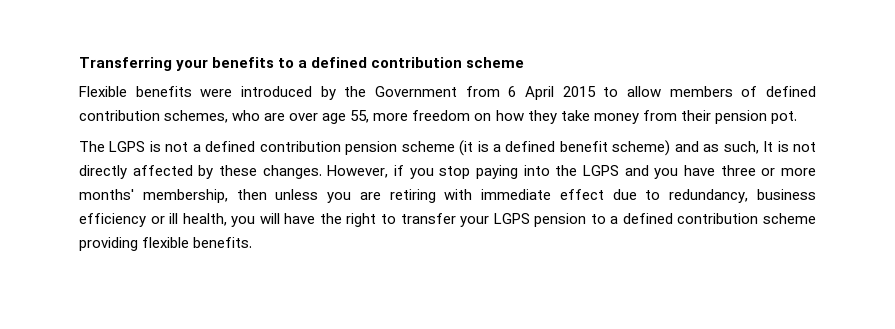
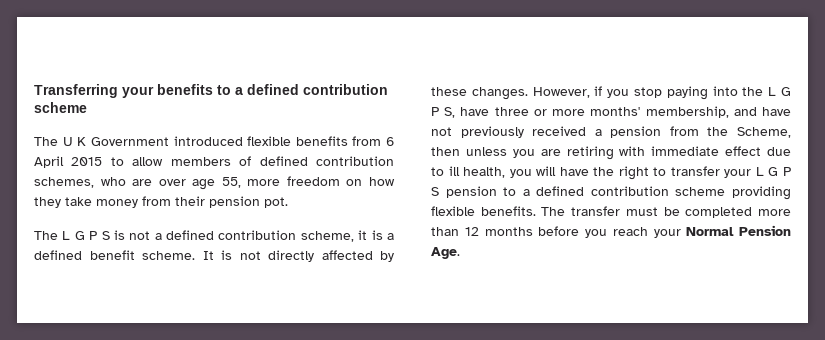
[79,86,457,100] Flexible benefits were introduced by the Government -> [34,136,348,146] The U K Government introduced flexible benefits
[109,141,146,152] LGPS -> [62,231,110,240] L G P S
[345,140,474,156] pension scheme (it -> [300,230,368,242] scheme, it
[612,140,759,156] scheme) and as such, -> [142,251,195,260] scheme.
[583,165,679,179] LGPS and you -> [768,87,792,96] [431,107,456,118] L G P S,
(228, 196) none -> [733,107,791,116] [431,126,791,138] and have not previously received a pension from the Scheme,
[669,189,816,203] [79,213,165,227] redundancy, business efficiency or -> (444, 171) none
[493,213,530,224] LGPS -> [755,167,791,176] [431,187,439,196] L G P S
(253, 242) none -> [541,206,791,218] [431,225,791,238] [431,247,460,259] The transfer must be completed more than 12 months before you reach your Normal Pension Age.

